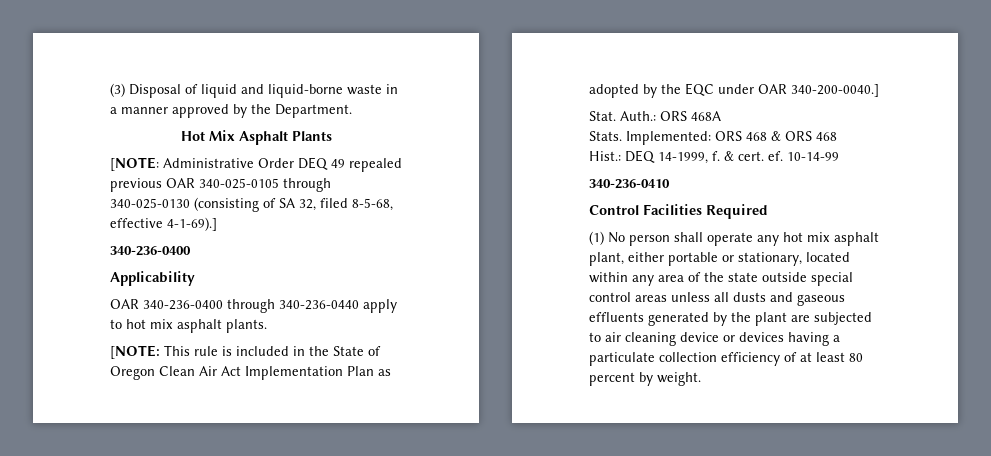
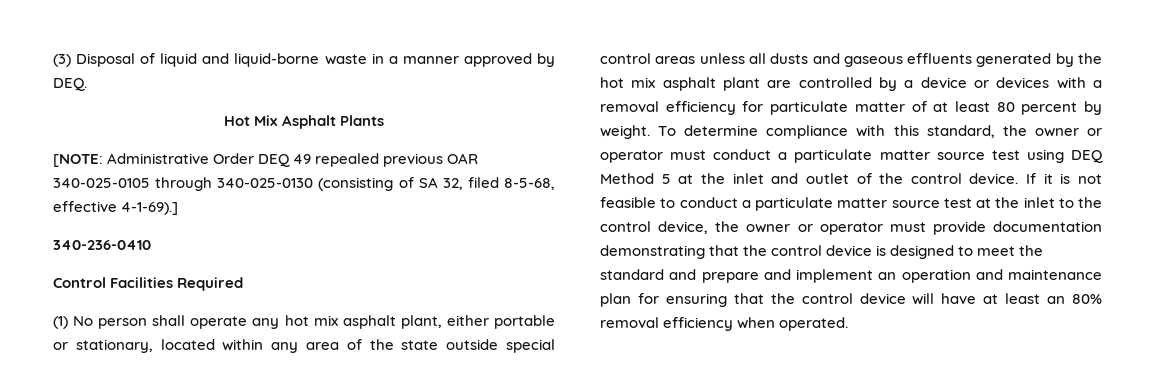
[251,104,352,118] the Department. -> [53,78,87,91] DEQ.
[110,246,191,256] [110,271,195,286] [110,299,397,313] [110,319,267,333] [110,345,381,359] [110,366,391,380] [589,83,879,98] [589,111,721,121] [589,131,837,145] [589,150,839,164] // 340-236-0400 // Applicability // OAR 340-236-0400 through 340-236-0440 apply to hot mix asphalt plants. // [NOTE: This rule is included in the State of Oregon Clean Air Act Implementation Plan as adopted by the EQC under OAR 340-200-0040.] // Stat. Auth.: ORS 468A // Stats. Implemented: ORS 468 & ORS 468 // Hist.: DEQ 14-1999, f. & cert. ef. 10-14-99 -> (179, 208) none
[755,312,872,326] [589,332,840,346] [589,352,780,366] plant are subjected to air cleaning device or devices having a particulate collection efficiency -> [600,77,1102,91] [600,101,905,115] hot mix asphalt plant are controlled by a device or devices with a removal efficiency for particulate matter
(701, 379) none -> [658,125,1102,139] [600,149,1103,163] [600,173,1103,184] [600,197,1102,211] [600,221,1102,235] [600,245,1044,259] [600,269,1102,283] [600,293,1102,307] [600,317,849,331] To determine compliance with this standard, the owner or operator must conduct a particulate matter source test using DEQ Method 5 at the inlet and outlet of the control device. If it is not feasible to conduct a particulate matter source test at the inlet to the control device, the owner or operator must provide documentation demonstrating that the control device is designed to meet the standard and prepare and implement an operation and maintenance plan for ensuring that the control device will have at least an 80% removal efficiency when operated.

